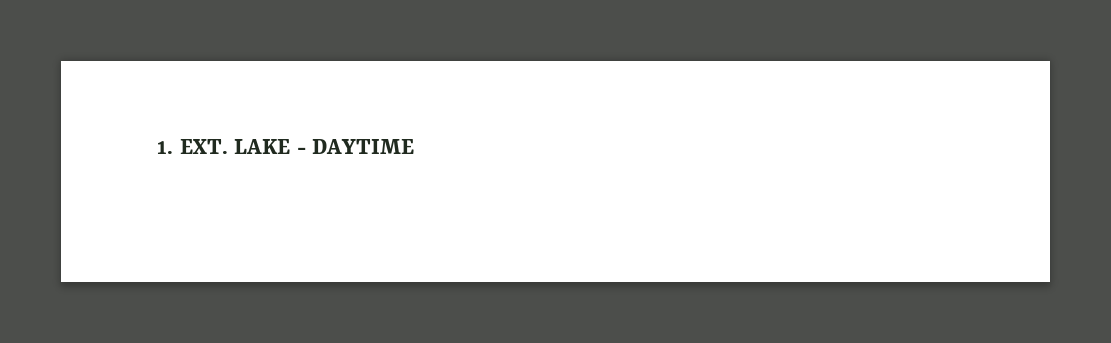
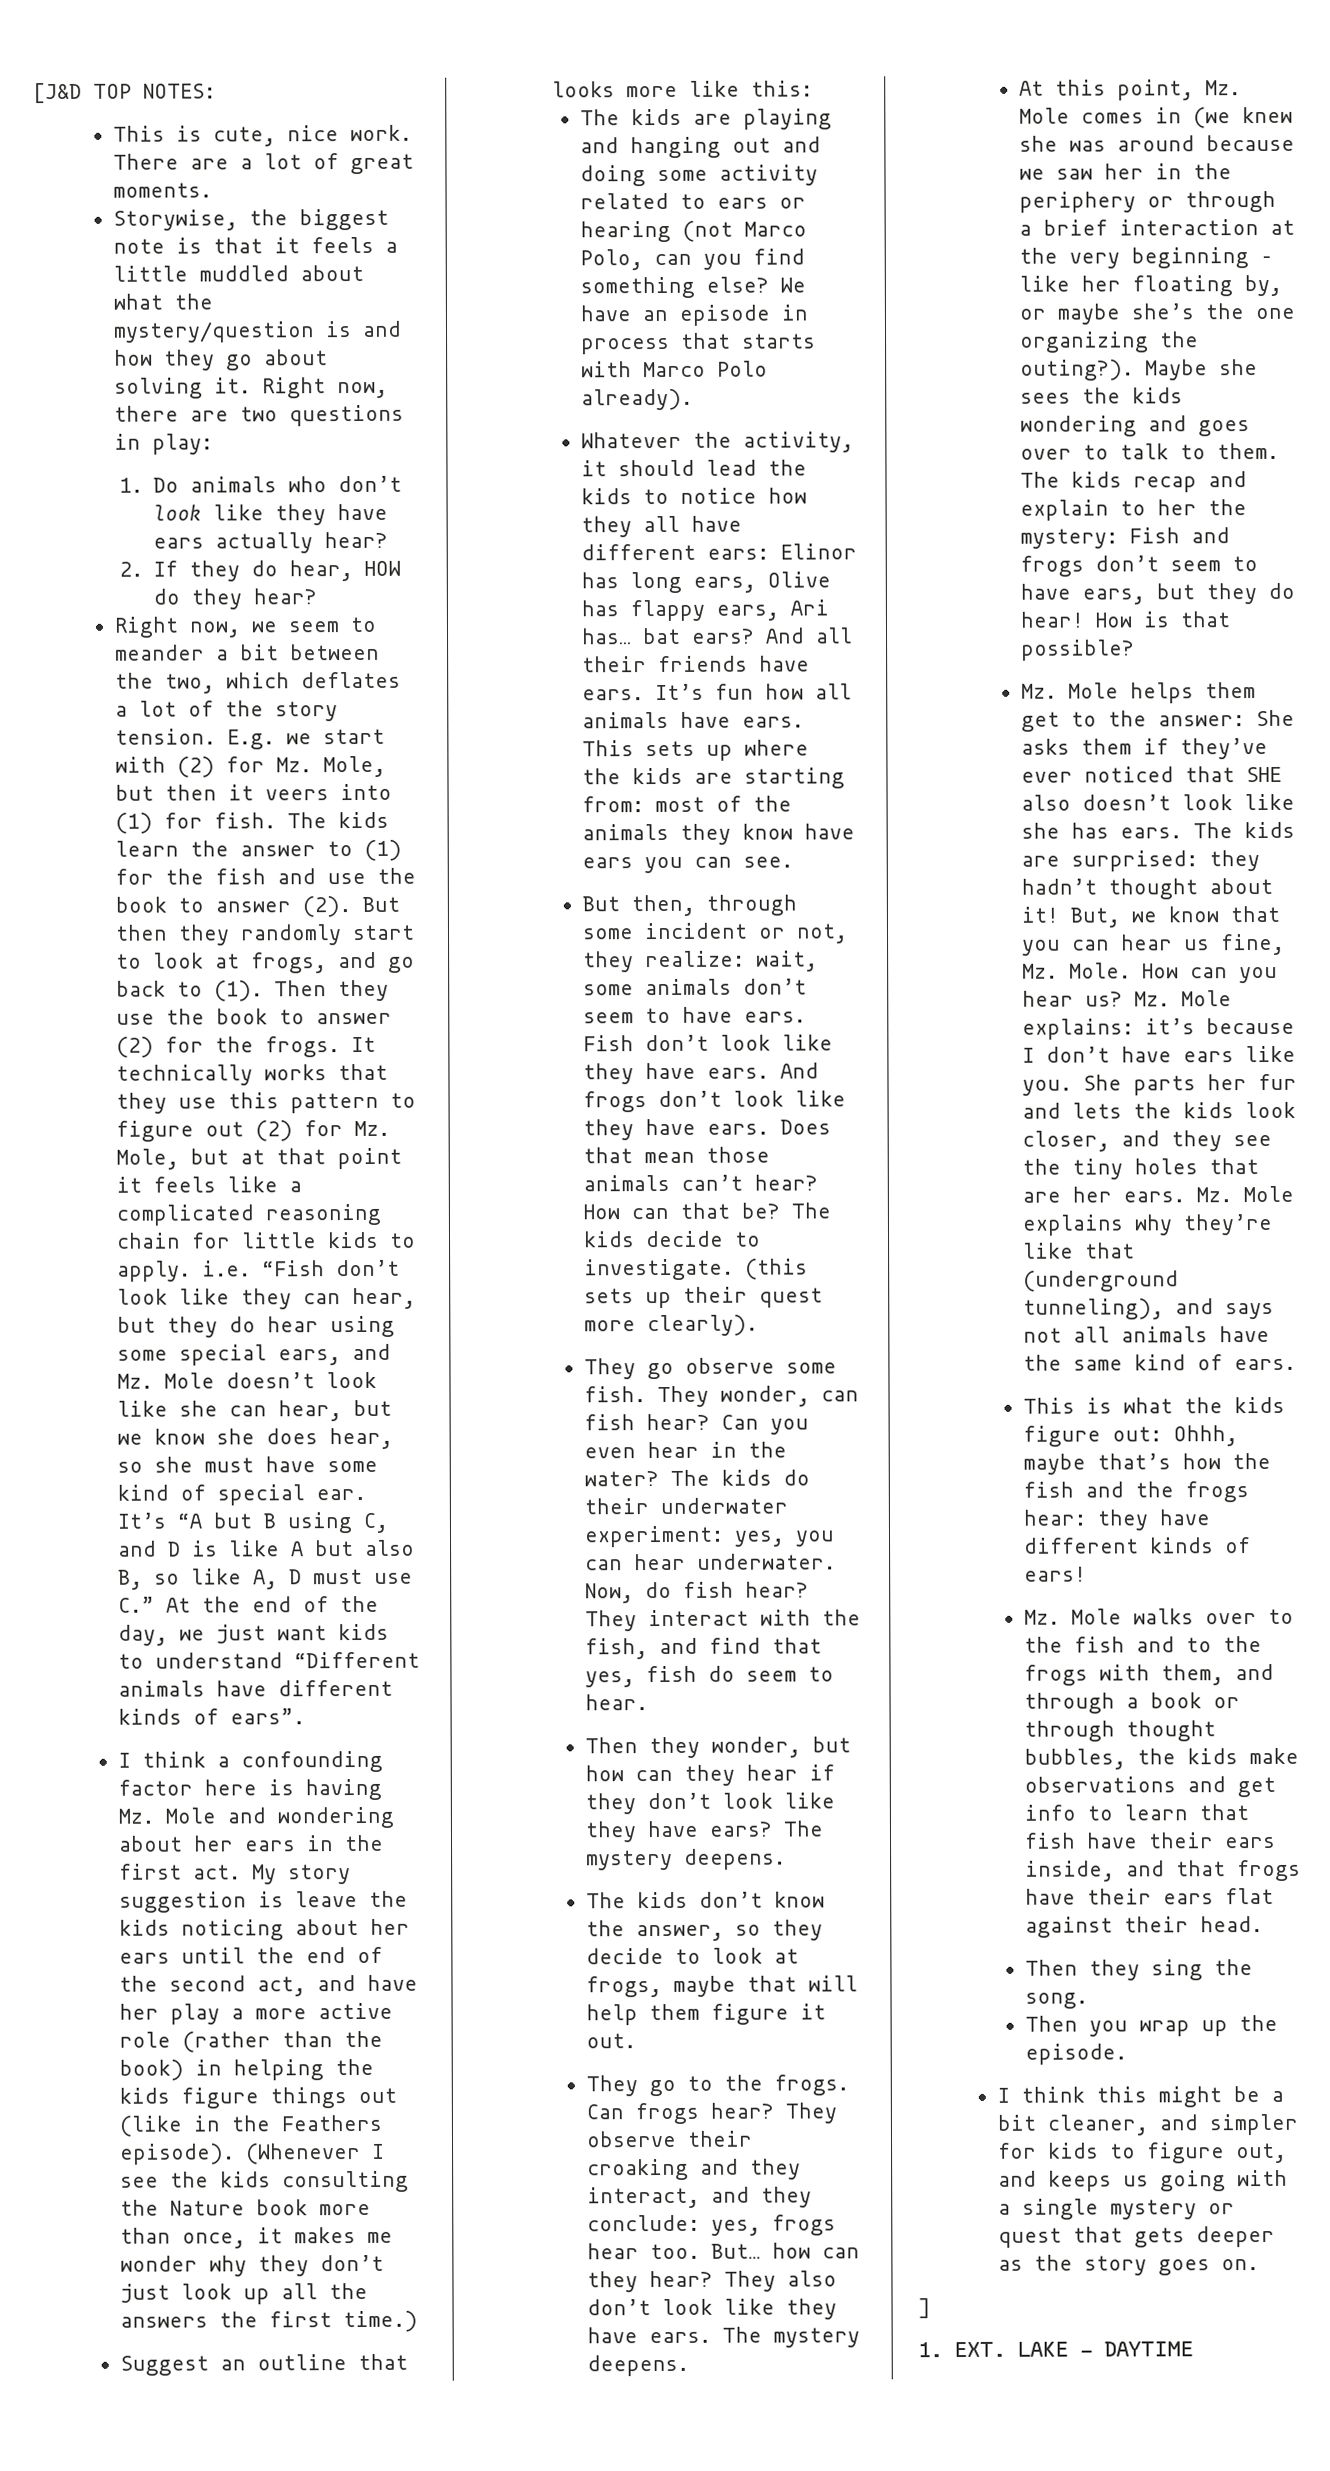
(157, 147) none -> [33,82,216,104] [113,124,413,147] [113,153,415,175] [113,182,213,198] [113,208,390,231] [113,236,399,254] [113,264,365,282] [113,293,214,310] [113,320,403,343] [114,349,329,371] [114,377,389,399] [114,404,405,427] [114,433,214,455] [118,475,402,493] [152,503,388,526] [152,531,388,554] [118,560,401,582] [152,588,317,610] [114,616,377,638] [115,643,381,661] [115,671,402,694] [115,700,339,722] [115,728,386,750] [115,755,387,778] [115,783,393,801] [115,811,390,834] [115,839,403,861] [115,867,417,885] [115,896,401,918] [115,924,416,946] [116,951,416,974] [116,979,390,1002] [116,1008,393,1025] [116,1036,377,1058] [116,1063,389,1086] [116,1092,417,1114] [116,1120,391,1142] [116,1147,403,1170] [116,1176,303,1193] [116,1203,382,1226] [116,1231,417,1249] [117,1259,401,1282] [117,1287,417,1310] [117,1315,396,1338] [117,1343,392,1366] [117,1371,378,1389] [117,1399,393,1422] [117,1427,394,1450] [117,1456,379,1473] [117,1484,367,1506] [117,1512,389,1534] [118,1539,416,1557] [118,1568,414,1590] [118,1595,380,1613] [118,1623,390,1646] [118,1651,421,1669] [118,1679,394,1697] [118,1708,306,1725] [118,1750,384,1773] [118,1778,383,1801] [118,1806,395,1829] [118,1834,385,1852] [119,1863,352,1885] [119,1890,409,1913] [119,1918,411,1941] [119,1946,384,1964] [119,1974,419,1997] [119,2002,394,2025] [119,2030,384,2053] [119,2058,375,2081] [119,2087,398,2109] [119,2114,383,2137] [120,2143,386,2165] [120,2170,410,2193] [120,2199,372,2216] [120,2227,394,2249] [120,2254,385,2277] [120,2282,369,2305] [120,2310,419,2333] [120,2353,409,2376] [552,80,814,98] [580,108,833,130] [580,136,822,159] [580,164,819,187] [580,192,807,210] [580,220,808,243] [580,248,806,271] [580,276,807,299] [580,304,809,326] [581,332,817,355] [581,360,769,378] [581,388,694,411] [581,431,855,453] [581,459,808,477] [581,487,808,505] [581,515,743,538] [581,543,858,561] [581,571,832,594] [581,599,830,622] [581,627,854,645] [582,655,811,673] [582,683,853,701] [582,711,805,729] [582,739,810,761] [582,767,846,789] [582,795,793,813] [582,823,856,845] [582,856,794,874] [582,894,798,917] [582,922,849,944] [583,950,819,973] [583,978,808,996] [583,1006,807,1024] [583,1034,834,1052] [583,1062,820,1085] [583,1090,847,1113] [583,1118,832,1141] [583,1146,771,1164] [583,1174,819,1192] [583,1202,832,1220] [583,1230,762,1248] [584,1258,809,1281] [584,1286,824,1309] [584,1314,759,1337] [584,1357,838,1380] [584,1385,860,1408] [584,1413,810,1435] [584,1441,788,1459] [584,1469,811,1487] [584,1497,789,1515] [584,1525,836,1548] [585,1553,837,1571] [585,1581,810,1604] [585,1609,862,1632] [585,1637,823,1660] [585,1665,835,1688] [585,1694,649,1711] [585,1736,852,1759] [585,1764,836,1786] [585,1792,836,1815] [585,1820,824,1843] [586,1848,787,1871] [586,1891,826,1909] [586,1919,824,1942] [586,1947,800,1965] [586,1975,859,1998] [586,2003,827,2026] [586,2033,637,2049] [586,2074,850,2097] [586,2102,838,2125] [586,2130,754,2148] [587,2158,802,2181] [587,2186,813,2209] [587,2214,837,2236] [587,2242,861,2260] [587,2270,838,2293] [587,2298,838,2320] [587,2326,861,2348] [587,2354,690,2377] [1019,79,1242,101] [1019,106,1294,129] [1019,134,1296,152] [1019,163,1233,180] [1019,190,1277,213] [1019,219,1296,236] [1019,247,1274,269] [1019,274,1283,297] [1019,303,1296,325] [1020,331,1200,353] [1020,359,1259,381] [1020,387,1184,404] [1020,415,1251,437] [1020,442,1280,460] [1020,471,1248,493] [1020,499,1248,521] [1020,527,1231,549] [1020,555,1259,577] [1020,582,1296,605] [1020,611,1231,628] [1021,639,1136,661] [1021,682,1257,704] [1021,709,1296,732] [1021,737,1269,760] [1021,766,1283,783] [1021,793,1296,811] [1021,821,1296,839] [1021,850,1261,872] [1021,877,1274,900] [1021,905,1281,928] [1022,933,1286,956] [1022,962,1279,984] [1022,990,1233,1007] [1022,1017,1296,1040] [1022,1045,1297,1063] [1022,1073,1298,1096] [1022,1101,1297,1119] [1022,1130,1273,1152] [1022,1158,1260,1180] [1022,1185,1295,1203] [1022,1213,1274,1236] [1023,1242,1136,1259] [1023,1270,1180,1292] [1023,1298,1275,1320] [1023,1325,1271,1343] [1023,1354,1297,1371] [1023,1396,1286,1414] [1023,1425,1239,1447] [1023,1452,1272,1475] [1023,1481,1250,1503] [1023,1509,1211,1531] [1024,1537,1252,1554] [1024,1566,1088,1582] [1024,1608,1295,1625] [1024,1636,1263,1653] [1024,1663,1275,1686] [1024,1692,1241,1714] [1024,1720,1217,1742] [1024,1747,1300,1770] [1024,1776,1277,1798] [1024,1804,1250,1821] [1024,1832,1277,1849] [1025,1859,1302,1882] [1025,1887,1275,1905] [1025,1916,1264,1938] [1025,1959,1254,1981] [1025,1992,1089,2009] [1025,2014,1279,2037] [1025,2043,1128,2065] [997,2086,1285,2108] [997,2113,1299,2136] [998,2142,1288,2164] [998,2169,1289,2192] [998,2198,1236,2220] [998,2225,1276,2248] [998,2254,1260,2276] [918,2298,931,2319] [J&D TOP NOTES: // This is cute, nice work. There are a lot of great moments. // Storywise, the biggest note is that it feels a little muddled about what the mystery/question is and how they go about solving it. Right now, there are two questions in play: // 1. Do animals who don’t look like they have ears actually hear? // 2. If they do hear, HOW do they hear? // Right now, we seem to meander a bit between the two, which deflates a lot of the story tension. E.g. we start with (2) for Mz. Mole, but then it veers into (1) for fish. The kids learn the answer to (1) for the fish and use the book to answer (2). But then they randomly start to look at frogs, and go back to (1). Then they use the book to answer (2) for the frogs. It technically works that they use this pattern to figure out (2) for Mz. Mole, but at that point it feels like a complicated reasoning chain for little kids to apply. i.e. “Fish don’t look like they can hear, but they do hear using some special ears, and Mz. Mole doesn’t look like she can hear, but we know she does hear, so she must have some kind of special ear. It’s “A but B using C, and D is like A but also B, so like A, D must use C.” At the end of the day, we just want kids to understand “Different animals have different kinds of ears”. // I think a confounding factor here is having Mz. Mole and wondering about her ears in the first act. My story suggestion is leave the kids noticing about her ears until the end of the second act, and have her play a more active role (rather than the book) in helping the kids figure things out (like in the Feathers episode). (Whenever I see the kids consulting the Nature book more than once, it makes me wonder why they don’t just look up all the answers the first time.) // Suggest an outline that looks more like this: // The kids are playing and hanging out and doing some activity related to ears or hearing (not Marco Polo, can you find something else? We have an episode in process that starts with Marco Polo already). // Whatever the activity, it should lead the kids to notice how they all have different ears: Elinor has long ears, Olive has flappy ears, Ari has… bat ears? And all their friends have ears. It’s fun how all animals have ears. This sets up where the kids are starting from: most of the animals they know have ears you can see. // But then, through some incident or not, they realize: wait, some animals don’t seem to have ears. Fish don’t look like they have ears. And frogs don’t look like they have ears. Does that mean those animals can’t hear? How can that be? The kids decide to investigate. (this sets up their quest more clearly). // They go observe some fish. They wonder, can fish hear? Can you even hear in the water? The kids do their underwater experiment: yes, you can hear underwater. Now, do fish hear? They interact with the fish, and find that yes, fish do seem to hear. // Then they wonder, but how can they hear if they don’t look like they have ears? The mystery deepens. // The kids don’t know the answer, so they decide to look at frogs, maybe that will help them figure it out. // They go to the frogs. Can frogs hear? They observe their croaking and they interact, and they conclude: yes, frogs hear too. But… how can they hear? They also don’t look like they have ears. The mystery deepens. // At this point, Mz. Mole comes in (we knew she was around because we saw her in the periphery or through a brief interaction at the very beginning – like her floating by, or maybe she’s the one organizing the outing?). Maybe she sees the kids wondering and goes over to talk to them. The kids recap and explain to her the mystery: Fish and frogs don’t seem to have ears, but they do hear! How is that possible? // Mz. Mole helps them get to the answer: She asks them if they’ve ever noticed that SHE also doesn’t look like she has ears. The kids are surprised: they hadn’t thought about it! But, we know that you can hear us fine, Mz. Mole. How can you hear us? Mz. Mole explains: it’s because I don’t have ears like you. She parts her fur and lets the kids look closer, and they see the tiny holes that are her ears. Mz. Mole explains why they’re like that (underground tunneling), and says not all animals have the same kind of ears. // This is what the kids figure out: Ohhh, maybe that’s how the fish and the frogs hear: they have different kinds of ears! // Mz. Mole walks over to the fish and to the frogs with them, and through a book or through thought bubbles, the kids make observations and get info to learn that fish have their ears inside, and that frogs have their ears flat against their head. // Then they sing the song. // Then you wrap up the episode. // I think this might be a bit cleaner, and simpler for kids to figure out, and keeps us going with a single mystery or quest that gets deeper as the story goes on. // ] //

